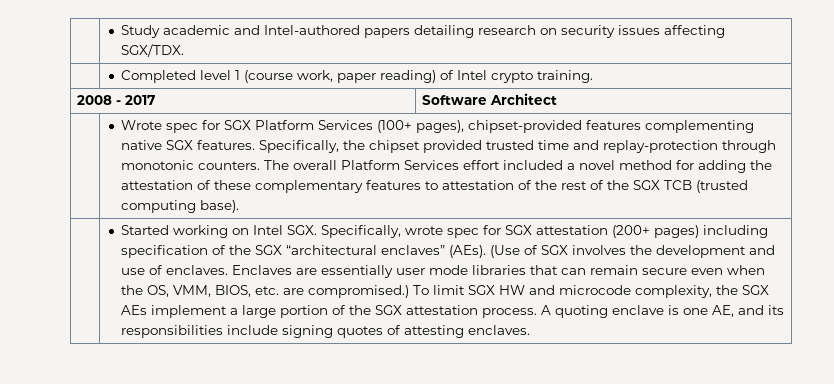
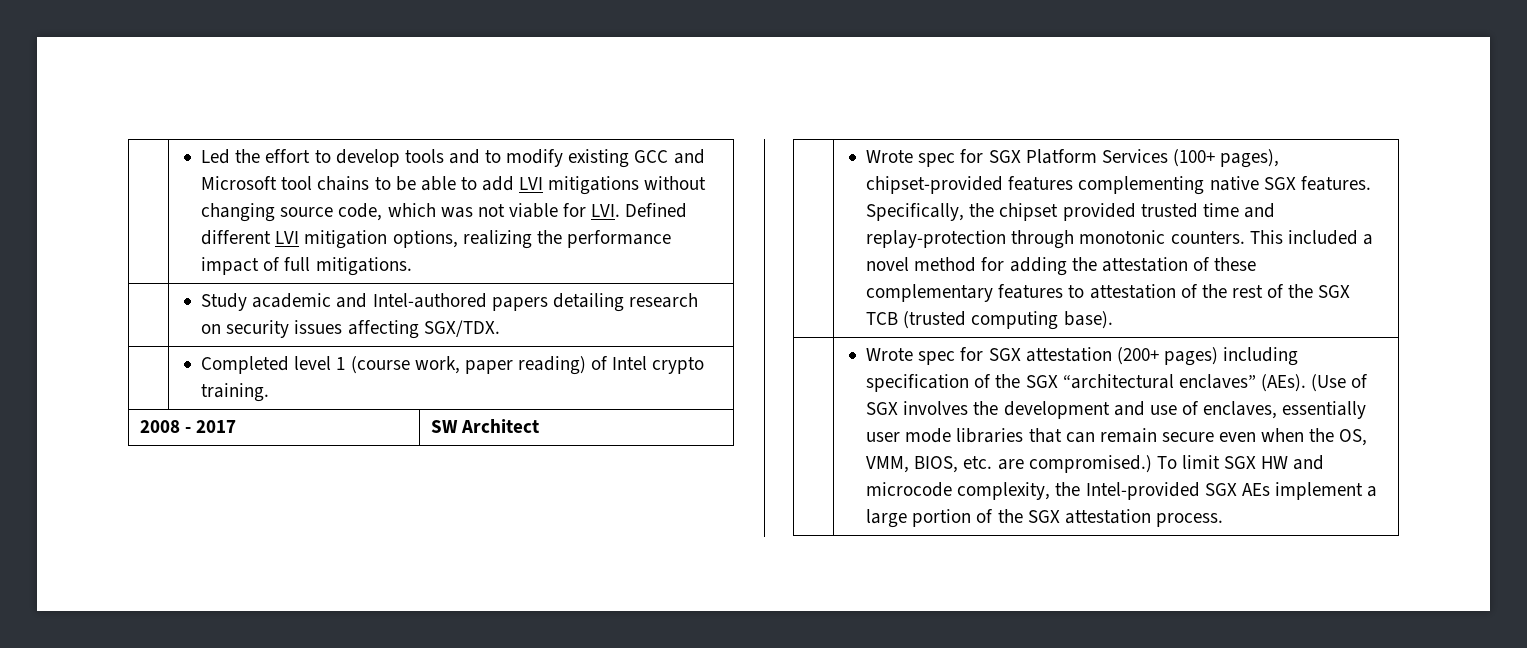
(121, 31) none -> [201,149,705,168] [201,176,707,195] [201,203,688,222] [201,230,671,249] [201,257,412,276] | Led the effort to develop tools and to modify existing GCC and Microsoft tool chains to be able to add LVI mitigations without changing source code, which was not viable for LVI. Defined different LVI mitigation options, realizing the performance impact of full mitigations. //
[422,95,488,105] Software -> [431,420,459,433] SW
[264,160,501,170] The overall Platform Services effort -> [1249,230,1283,244] This
[121,225,444,238] Started working on Intel SGX. Specifically, wrote -> [866,348,914,361] Wrote
[166,265,318,275] enclaves. Enclaves are -> [1203,401,1278,419] enclaves,
(739, 290) none -> [1085,482,1200,500] Intel-provided
[541,305,785,318] [121,325,531,338] A quoting enclave is one AE, and its responsibilities include signing quotes of attesting enclaves. -> (1223, 520) none

